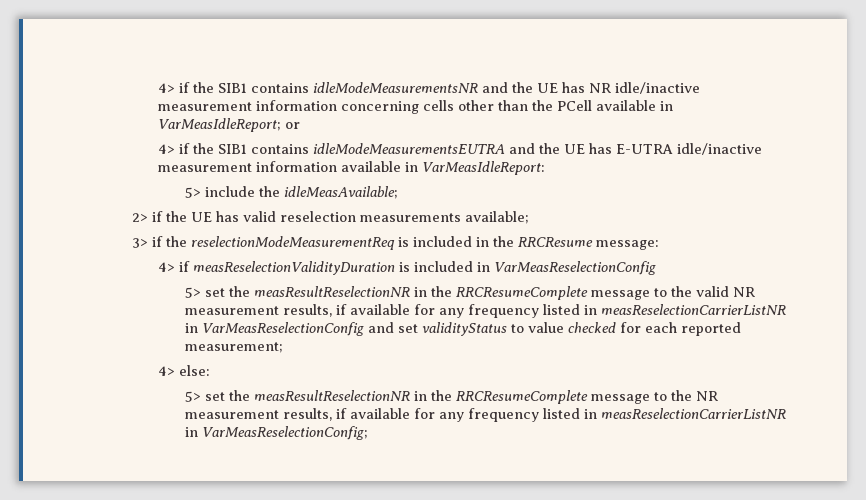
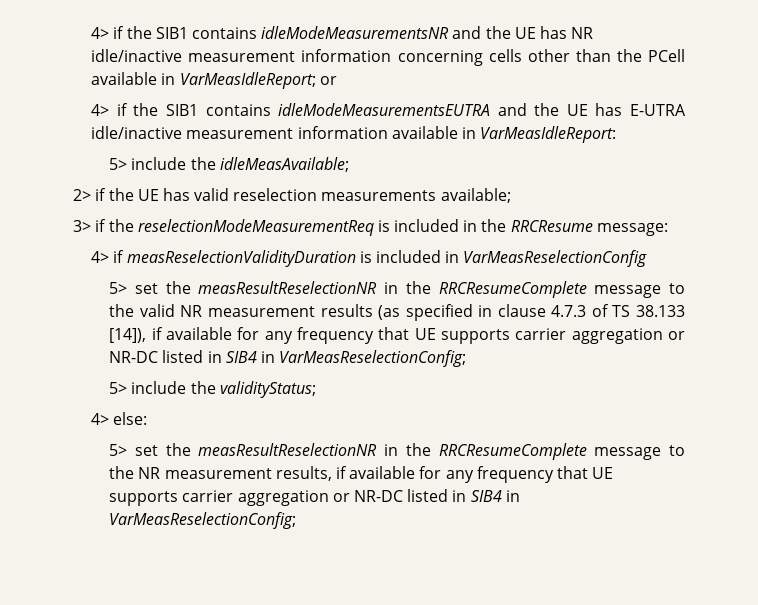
[283,304,787,318] [185,322,742,336] [185,342,284,353] results, if available for any frequency listed in measReselectionCarrierListNR in VarMeasReselectionConfig and set validityStatus to value checked for each reported measurement; -> [320,304,685,321] [109,327,686,344] [109,350,467,367] [109,381,316,398] results (as specified in clause 4.7.3 of TS 38.133 [14]), if available for any frequency that UE supports carrier aggregation or NR-DC listed in SIB4 in VarMeasReselectionConfig; // 5> include the validityStatus;
[543,408,787,419] listed in measReselectionCarrierListNR -> [556,466,614,479] [109,489,502,506] that UE supports carrier aggregation or NR-DC listed in SIB4

